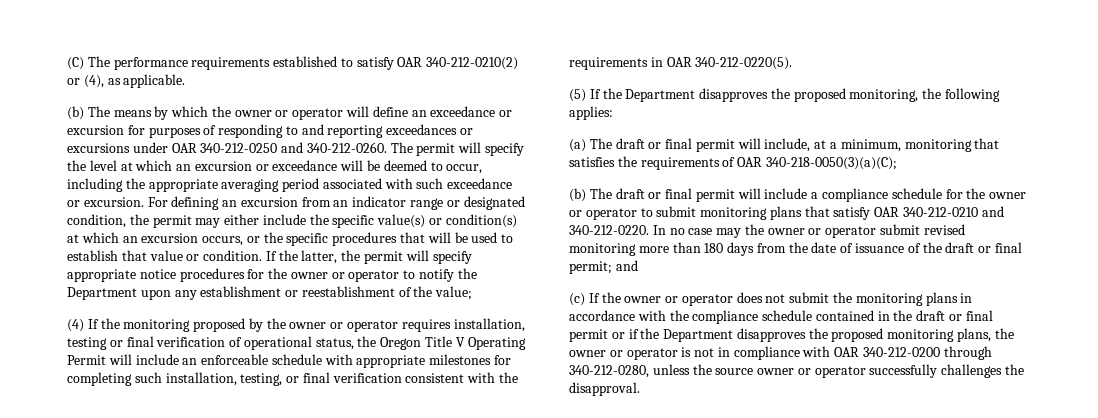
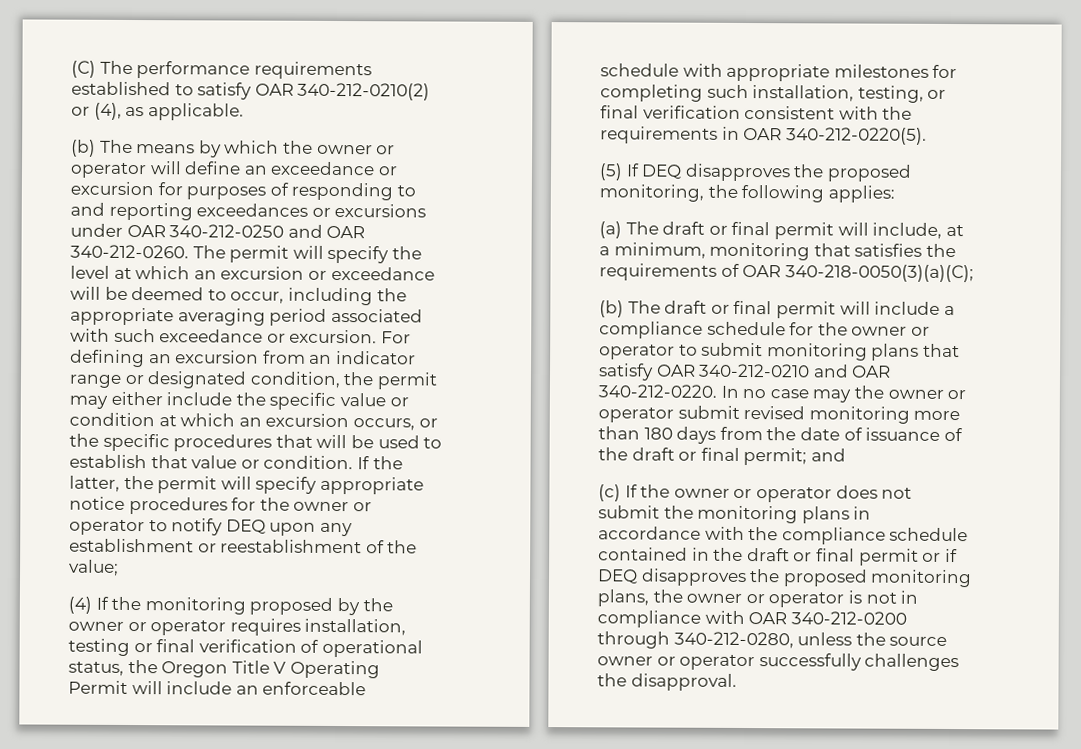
(304, 147) none -> [326,225,366,239] OAR
[377,214,517,228] value(s) or condition(s) -> [339,393,409,407] [69,412,155,427] value or condition
[457,268,477,279] [67,287,137,300] the Department -> [225,519,266,535] DEQ
[602,88,696,102] the Department -> [641,164,683,180] DEQ
(1004, 211) none -> [851,365,892,378] OAR
[640,328,734,342] the Department -> [597,569,638,585] DEQ

